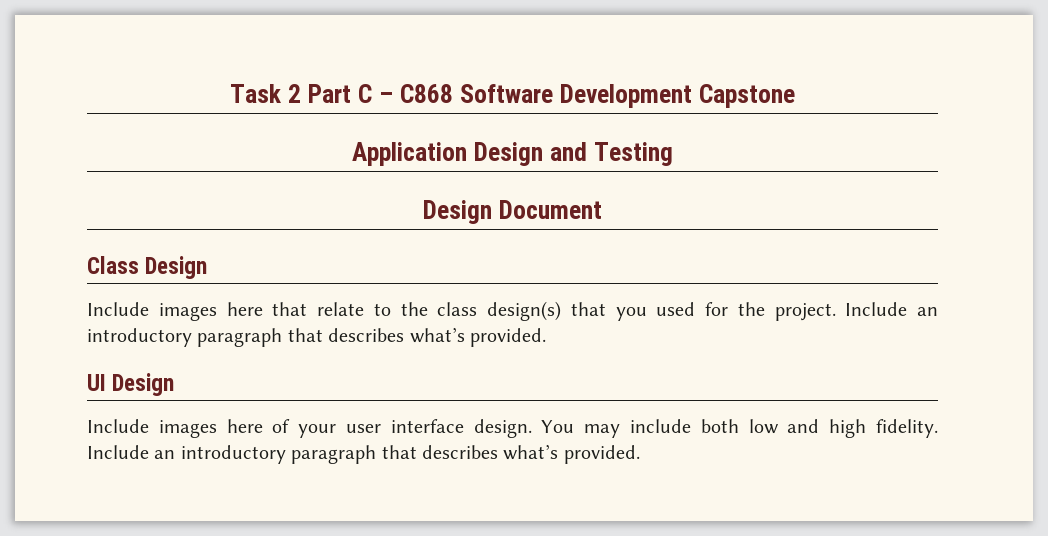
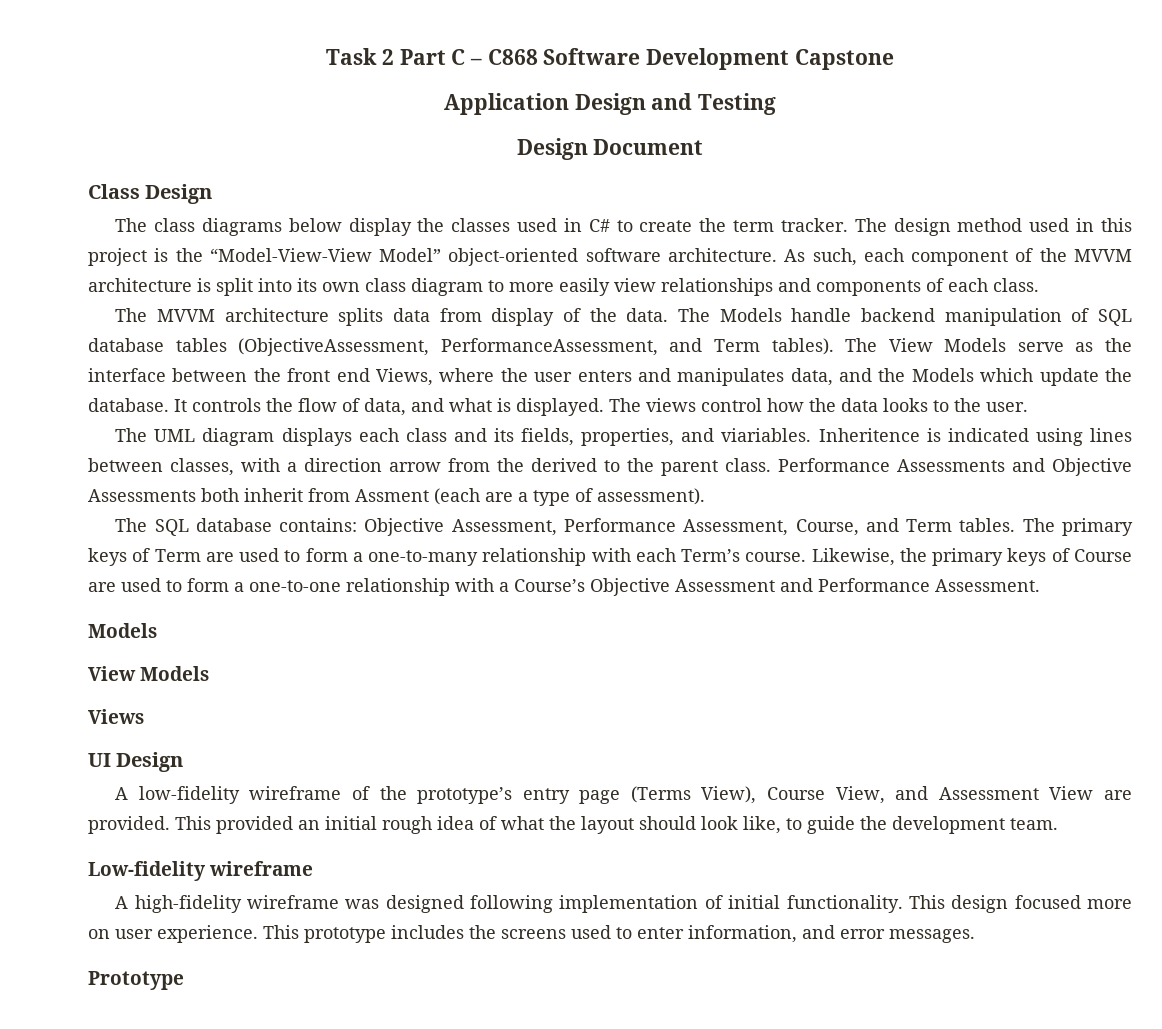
[87,301,938,321] [87,327,546,347] [87,373,175,396] [87,419,938,438] [87,444,640,464] Include images here that relate to the class design(s) that you used for the project. Include an introductory paragraph that describes what’s provided. // UI Design // Include images here of your user interface design. You may include both low and high fidelity. Include an introductory paragraph that describes what’s provided. -> [115,218,1132,236] [88,248,1133,266] [88,278,1039,296] [115,308,1132,326] [88,338,1133,356] [88,368,1133,386] [88,398,1028,416] [115,428,1132,446] [88,458,1132,476] [88,488,705,506] [115,518,1134,536] [88,548,1133,566] [88,578,1040,596] [88,623,157,638] [88,666,210,681] [88,709,144,724] [88,752,184,772] [115,786,1132,804] [88,816,1058,834] [88,861,314,881] [115,895,1133,913] [88,925,975,943] [88,971,184,990] The class diagrams below display the classes used in C# to create the term tracker. The design method used in this project is the “Model-View-View Model” object-oriented software architecture. As such, each component of the MVVM architecture is split into its own class diagram to more easily view relationships and components of each class. // The MVVM architecture splits data from display of the data. The Models handle backend manipulation of SQL database tables (ObjectiveAssessment, PerformanceAssessment, and Term tables). The View Models serve as the interface between the front end Views, where the user enters and manipulates data, and the Models which update the database. It controls the flow of data, and what is displayed. The views control how the data looks to the user. // The UML diagram displays each class and its fields, properties, and viariables. Inheritence is indicated using lines between classes, with a direction arrow from the derived to the parent class. Performance Assessments and Objective Assessments both inherit from Assment (each are a type of assessment). // The SQL database contains: Objective Assessment, Performance Assessment, Course, and Term tables. The primary keys of Term are used to form a one-to-many relationship with each Term’s course. Likewise, the primary keys of Course are used to form a one-to-one relationship with a Course’s Objective Assessment and Performance Assessment. // Models // View Models // Views // UI Design // A low-fidelity wireframe of the prototype’s entry page (Terms View), Course View, and Assessment View are provided. This provided an initial rough idea of what the layout should look like, to guide the development team. // Low-fidelity wireframe // A high-fidelity wireframe was designed following implementation of initial functionality. This design focused more on user experience. This prototype includes the screens used to enter information, and error messages. // Prototype

